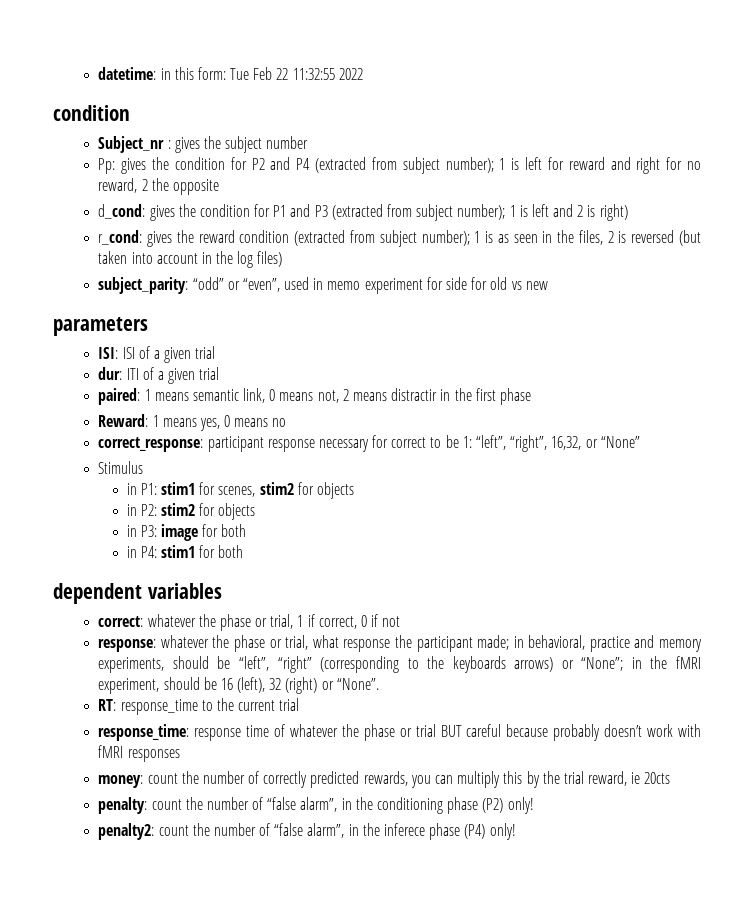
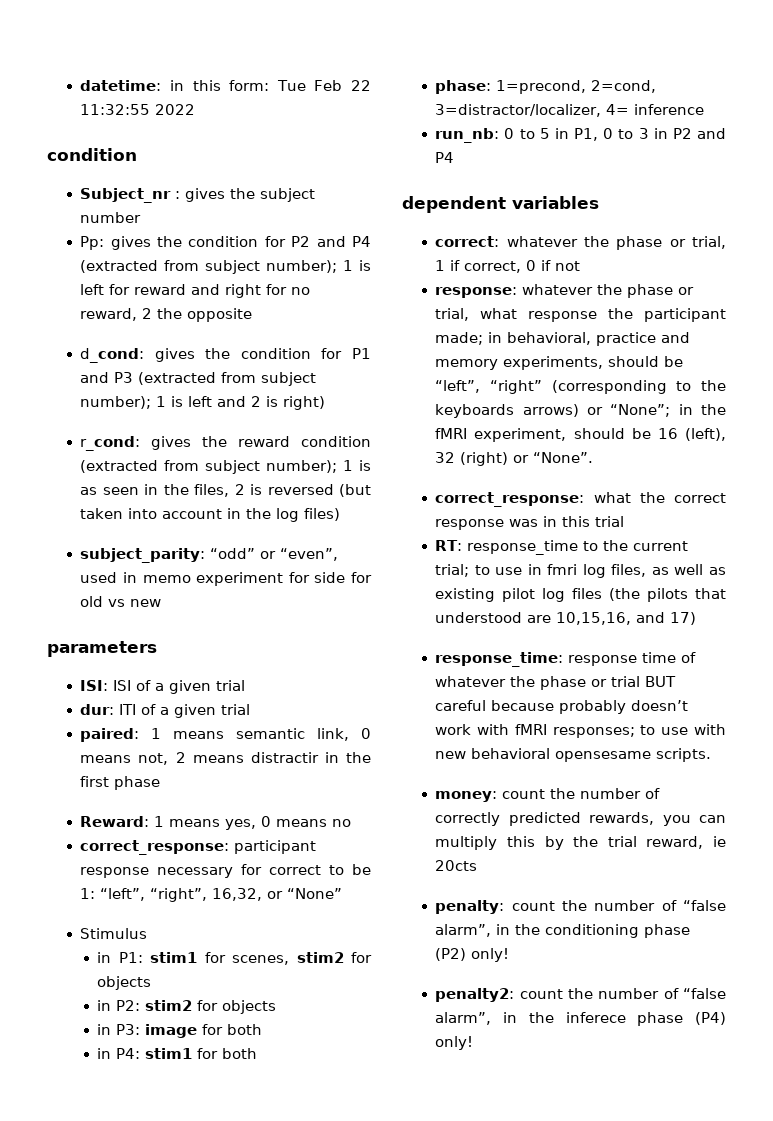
(244, 551) none -> [435,80,657,94] [435,104,705,117] [435,128,726,143] [435,152,455,163] // phase: 1=precond, 2=cond, 3=distractor/localizer, 4= inference // run_nb: 0 to 5 in P1, 0 to 3 in P2 and P4
(379, 684) none -> [435,492,726,507] [435,516,625,530] // correct_response: what the correct response was in this trial
[279,698,300,711] trial -> [435,564,726,578] [435,588,726,602] [435,612,697,625] trial; to use in fmri log files, as well as existing pilot log files (the pilots that understood are 10,15,16, and 17)
[127,749,180,762] responses -> [552,724,726,738] [435,748,712,762] responses; to use with new behavioral opensesame scripts.

